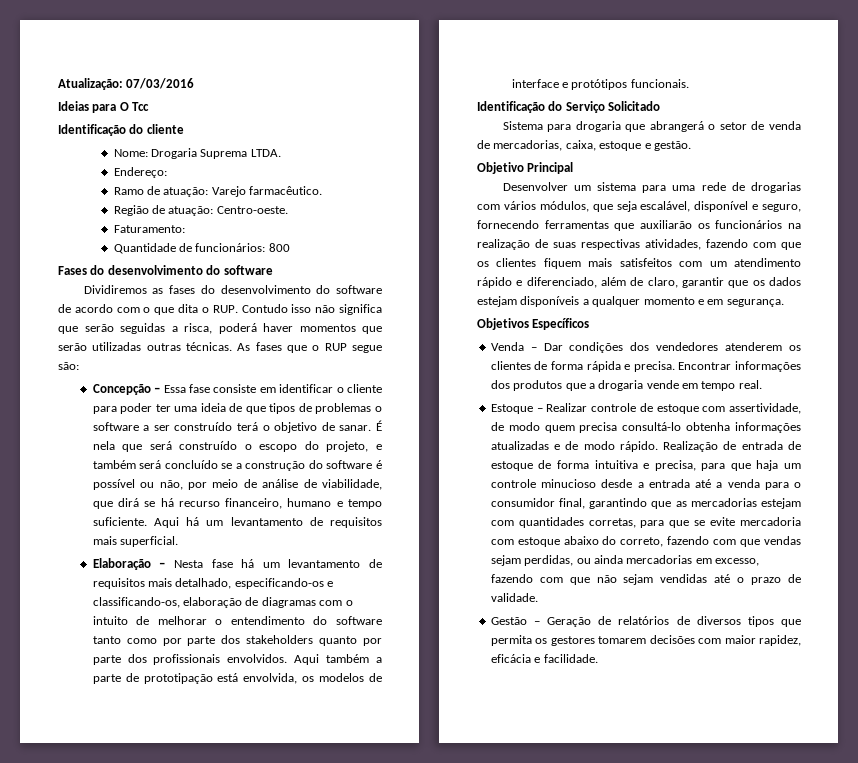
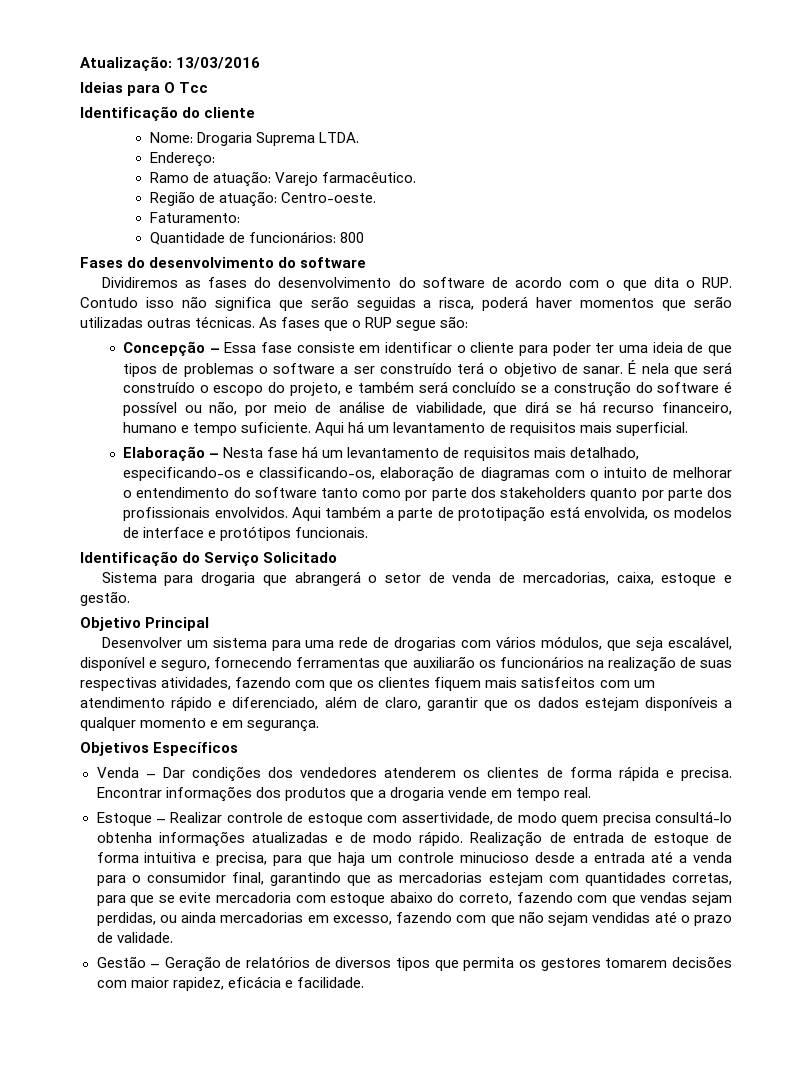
[126,78,195,89] 07/03/2016 -> [176,57,261,69] 13/03/2016

